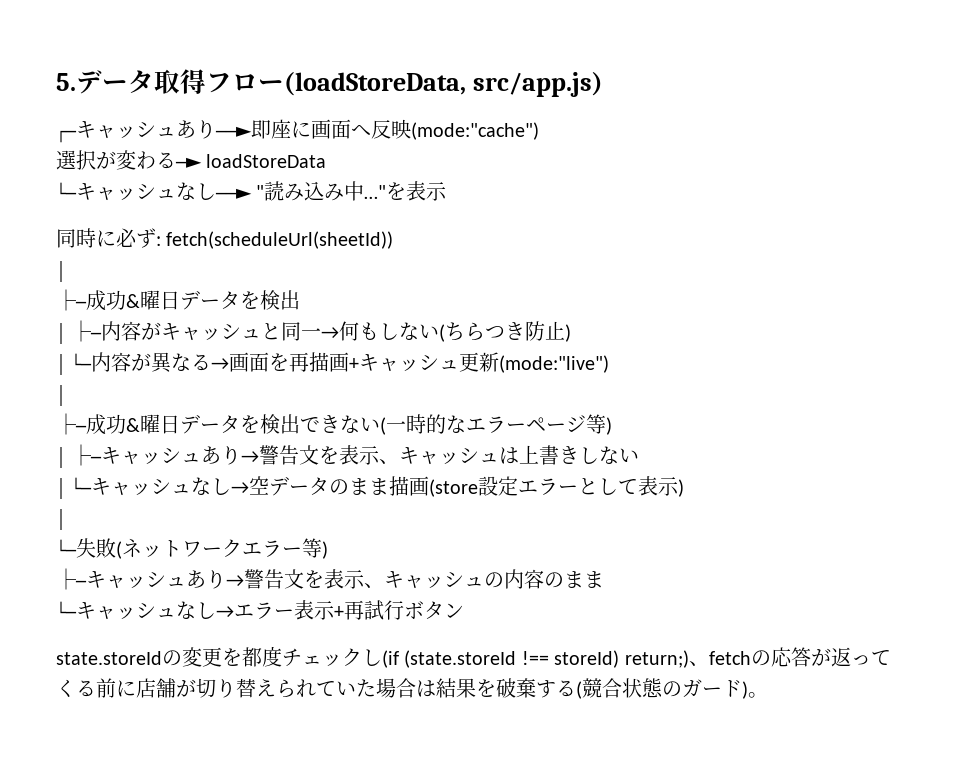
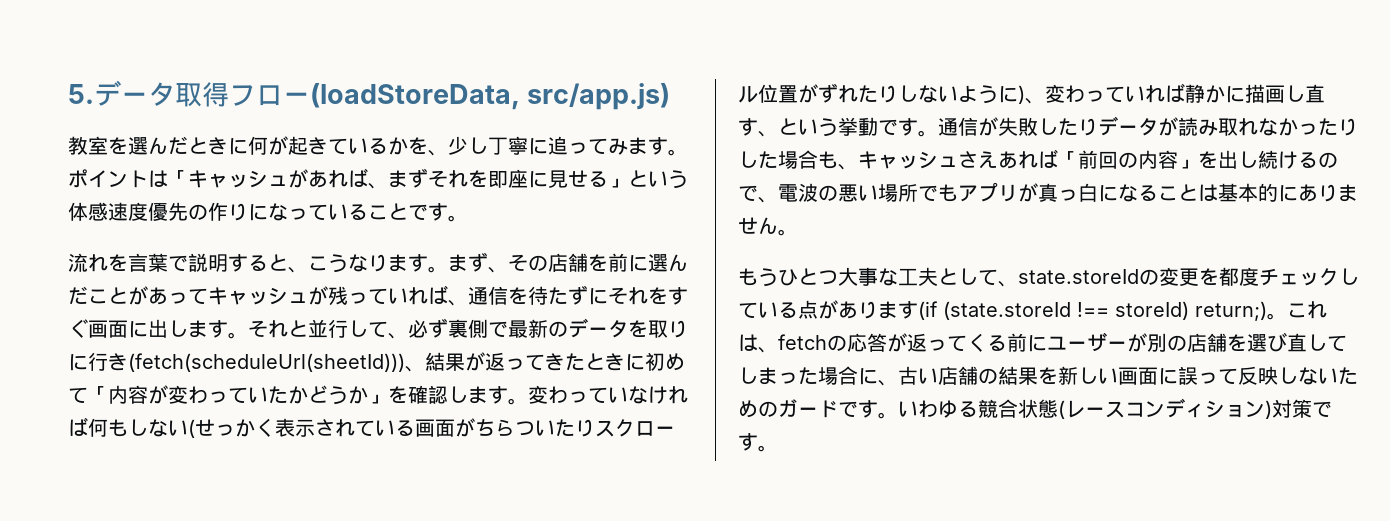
[56,119,539,143] [56,150,327,170] [56,181,448,201] [56,228,394,249] [56,261,66,282] [56,289,300,311] [56,320,572,344] [56,352,610,375] [56,385,66,406] [56,413,612,435] [56,444,640,468] [56,476,685,499] [56,509,66,530] [56,538,328,559] [56,568,604,590] [56,600,464,620] ┌─キャッシュあり──►即座に画面へ反映(mode:"cache") // 選択が変わる─► loadStoreData // └─キャッシュなし──► "読み込み中…"を表示 // 同時に必ず: fetch(scheduleUrl(sheetId)) // │ // ├─成功&曜日データを検出 // │ ├─内容がキャッシュと同一→何もしない(ちらつき防止) // │ └─内容が異なる→画面を再描画+キャッシュ更新(mode:"live") // │ // ├─成功&曜日データを検出できない(一時的なエラーページ等) // │ ├─キャッシュあり→警告文を表示、キャッシュは上書きしない // │ └─キャッシュなし→空データのまま描画(store設定エラーとして表示) // │ // └─失敗(ネットワークエラー等) // ├─キャッシュあり→警告文を表示、キャッシュの内容のまま // └─キャッシュなし→エラー表示+再試行ボタン // -> [68,136,688,156] [68,168,688,189] [68,202,468,222] [68,252,688,273] [68,285,688,306] [68,318,688,339] [68,352,685,372] [68,385,688,405] [68,417,675,438] [738,83,1325,104] [738,116,1358,137] [738,149,1338,170] [738,182,1358,203] [738,217,798,236] [738,267,1018,287] 教室を選んだときに何が起きているかを、少し丁寧に追ってみます。ポイントは「キャッシュがあれば、まずそれを即座に見せる」という体感速度優先の作りになっていることです。 // 流れを言葉で説明すると、こうなります。まず、その店舗を前に選んだことがあってキャッシュが残っていれば、通信を待たずにそれをすぐ画面に出します。それと並行して、必ず裏側で最新のデータを取りに行き(fetch(scheduleUrl(sheetId)))、結果が返ってきたときに初めて「内容が変わっていたかどうか」を確認します。変わっていなければ何もしない(せっかく表示されている画面がちらついたりスクロール位置がずれたりしないように)、変わっていれば静かに描画し直す、という挙動です。通信が失敗したりデータが読み取れなかったりした場合も、キャッシュさえあれば「前回の内容」を出し続けるので、電波の悪い場所でもアプリが真っ白になることは基本的にありません。 // もうひとつ大事な工夫として、
(382, 657) none -> [738,300,918,319] ている点があります
(689, 659) none -> [1267,301,1327,320] [738,334,758,352] 。これは
[136,678,748,699] 店舗が切り替えられていた場合は結果を破棄する(競合状態のガード) -> [1047,332,1347,352] [738,366,1358,386] [738,398,1332,419] [738,433,758,451] ユーザーが別の店舗を選び直してしまった場合に、古い店舗の結果を新しい画面に誤って反映しないためのガードです。いわゆる競合状態(レースコンディション)対策です

